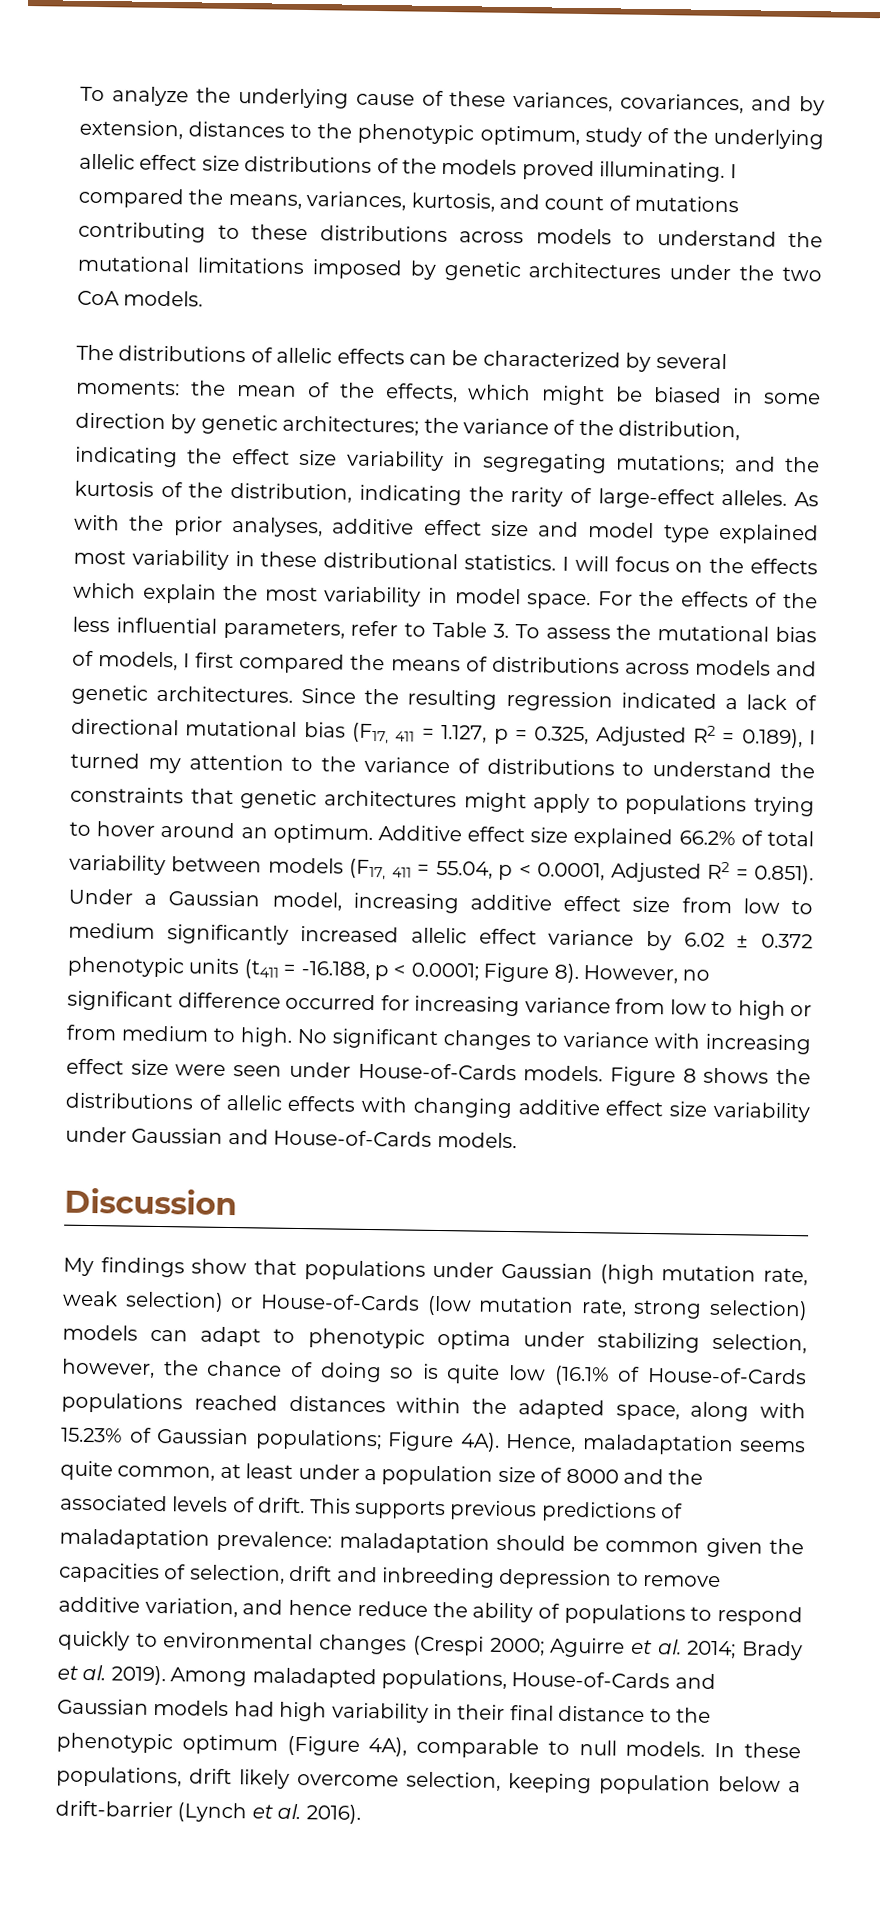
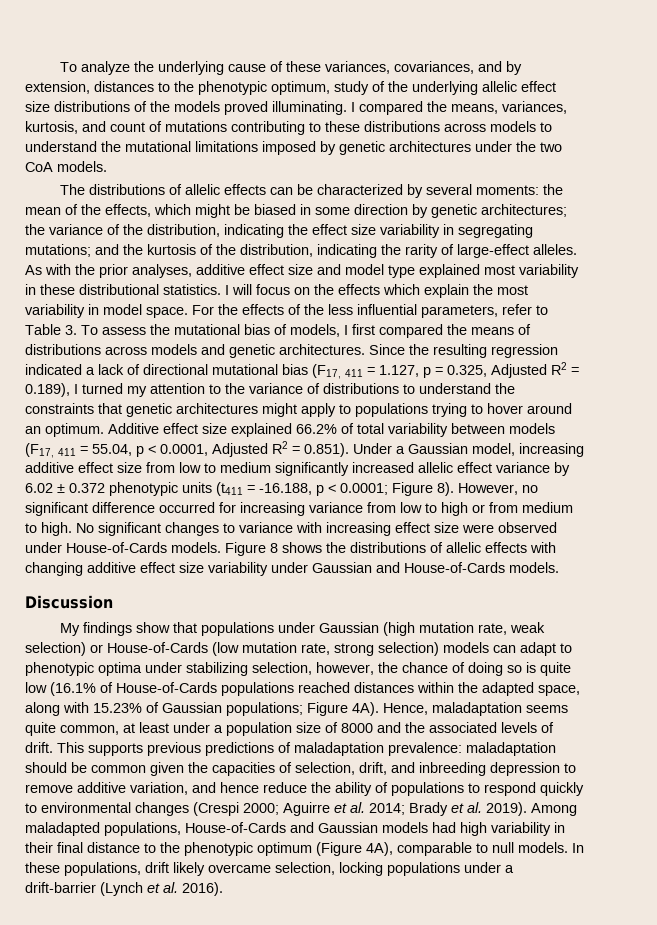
[233,1065,283,1077] seen -> [498,522,557,533] observed
[289,1565,333,1582] drift -> [359,762,387,775] drift,
[297,1771,781,1795] overcome selection, keeping population below -> [208,862,501,876] overcame selection, locking populations under

